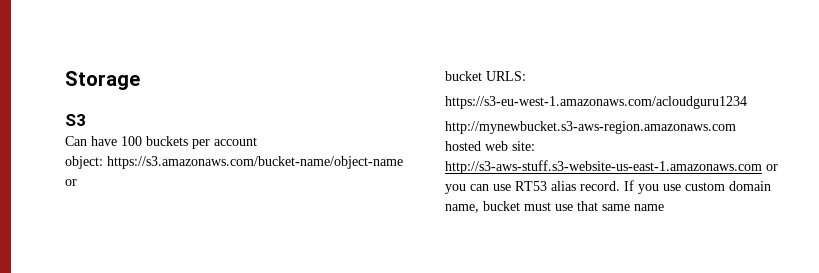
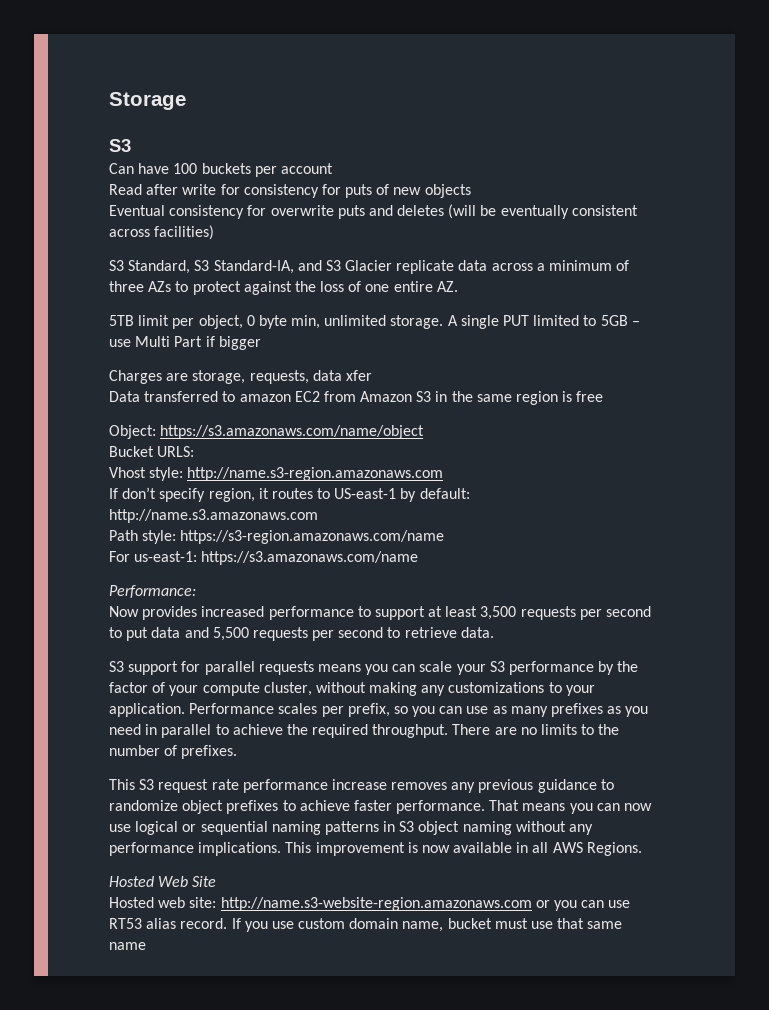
[65,156,403,169] [65,179,77,186] [445,71,526,81] [445,96,747,109] [445,121,736,134] [445,141,481,151] object: https://s3.amazonaws.com/bucket-name/object-name or // bucket URLS: // https://s3-eu-west-1.amazonaws.com/acloudguru1234 // http://mynewbucket.s3-aws-region.amazonaws.com // hosted -> [109,184,471,198] [109,204,638,219] [109,225,215,240] [109,260,630,274] [109,281,458,295] [109,315,640,329] [109,336,261,350] [109,370,372,384] [109,391,604,405] [109,425,425,439] [109,446,195,457] [109,467,444,481] [109,487,470,502] [109,509,318,523] [109,530,445,544] [109,551,419,565] [109,585,196,598] [109,606,652,620] [109,627,494,641] [109,661,639,675] [109,682,595,696] [109,703,649,717] [109,724,620,738] [109,745,238,759] [109,779,614,793] [109,800,653,814] [109,821,594,835] [109,842,642,856] [109,876,217,887] [109,897,154,908] Read after write for consistency for puts of new objects // Eventual consistency for overwrite puts and deletes (will be eventually consistent across facilities) // S3 Standard, S3 Standard-IA, and S3 Glacier replicate data across a minimum of three AZs to protect against the loss of one entire AZ. // 5TB limit per object, 0 byte min, unlimited storage. A single PUT limited to 5GB – use Multi Part if bigger // Charges are storage, requests, data xfer // Data transferred to amazon EC2 from Amazon S3 in the same region is free // Object: https://s3.amazonaws.com/name/object // Bucket URLS: // Vhost style: http://name.s3-region.amazonaws.com // If don’t specify region, it routes to US-east-1 by default: http://name.s3.amazonaws.com // Path style: https://s3-region.amazonaws.com/name // For us-east-1: https://s3.amazonaws.com/name // Performance: // Now provides increased performance to support at least 3,500 requests per second to put data and 5,500 requests per second to retrieve data. // S3 support for parallel requests means you can scale your S3 performance by the factor of your compute cluster, without making any customizations to your application. Performance scales per prefix, so you can use as many prefixes as you need in parallel to achieve the required throughput. There are no limits to the number of prefixes. // This S3 request rate performance increase removes any previous guidance to randomize object prefixes to achieve faster performance. That means you can now use logical or sequential naming patterns in S3 object naming without any performance implications. This improvement is now available in all AWS Regions. // Hosted Web Site // Hosted
[445,160,762,174] http://s3-aws-stuff.s3-website-us-east-1.amazonaws.com -> [220,897,532,911] http://name.s3-website-region.amazonaws.com

